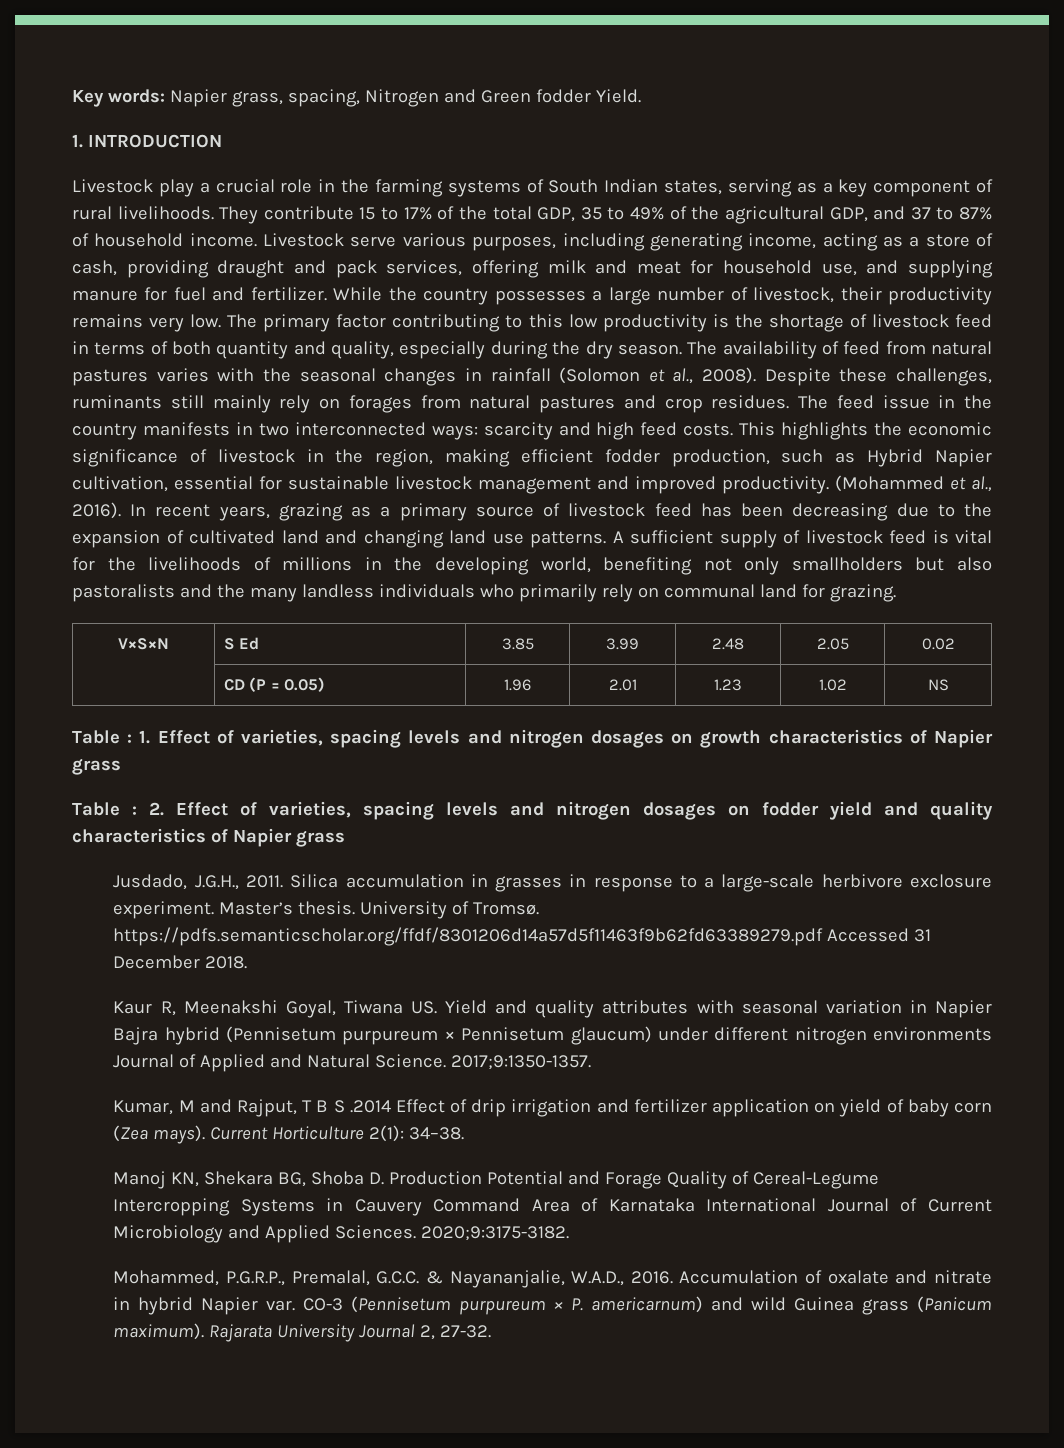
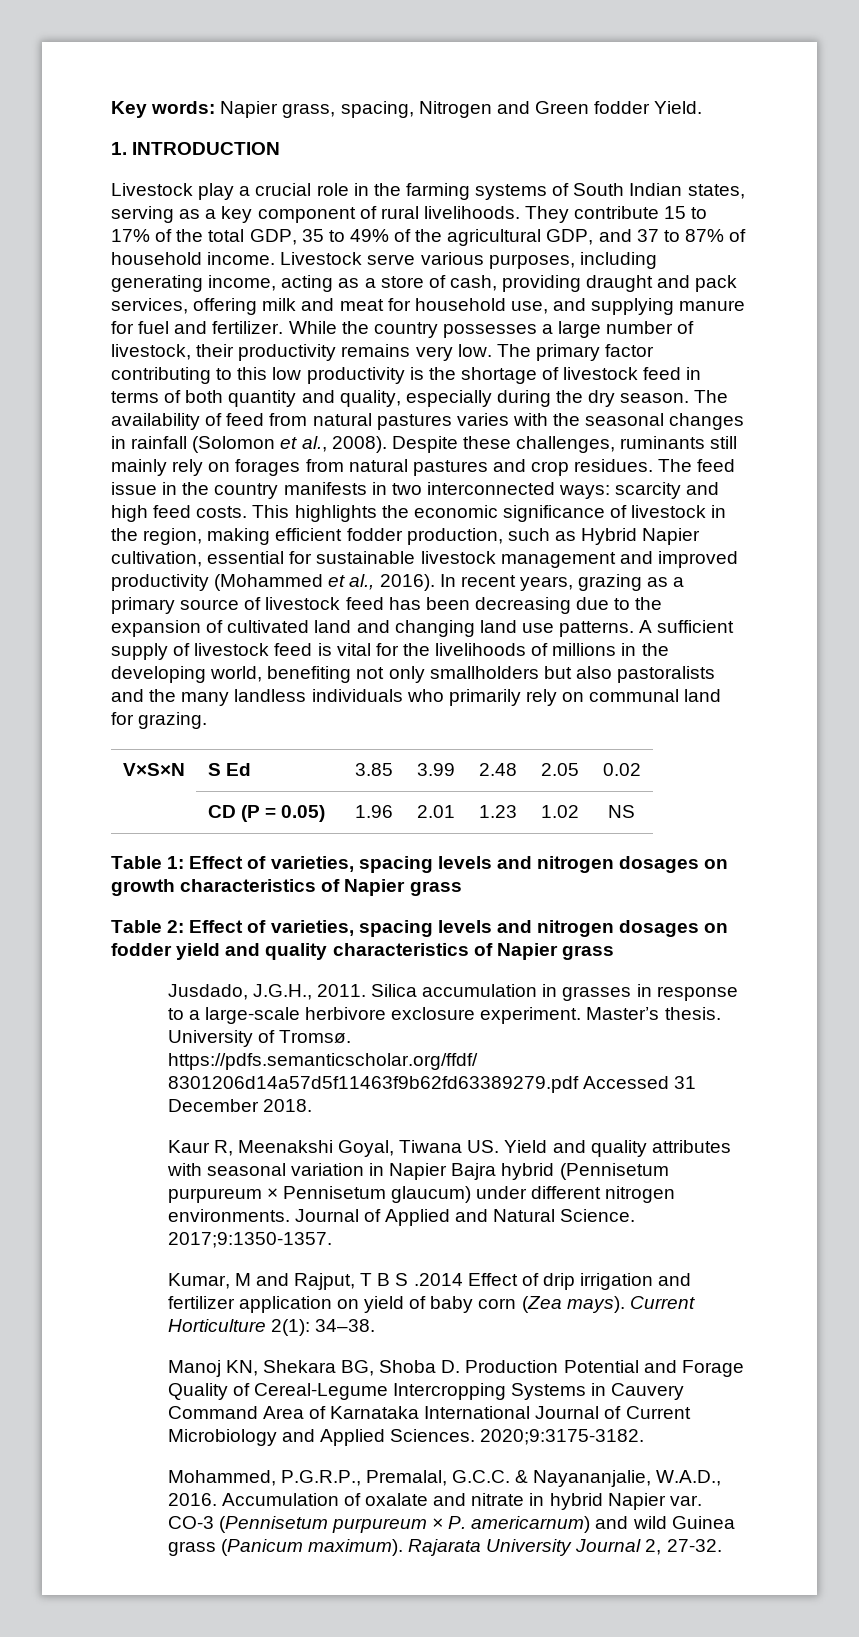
[722,476,829,494] productivity. -> [111,574,209,591] productivity
[127,730,151,744] : 1. -> [167,856,185,869] 1:
[132,802,164,816] : 2. -> [167,920,185,933] 2:
[873,1027,993,1041] environments -> [167,1209,290,1222] environments.

